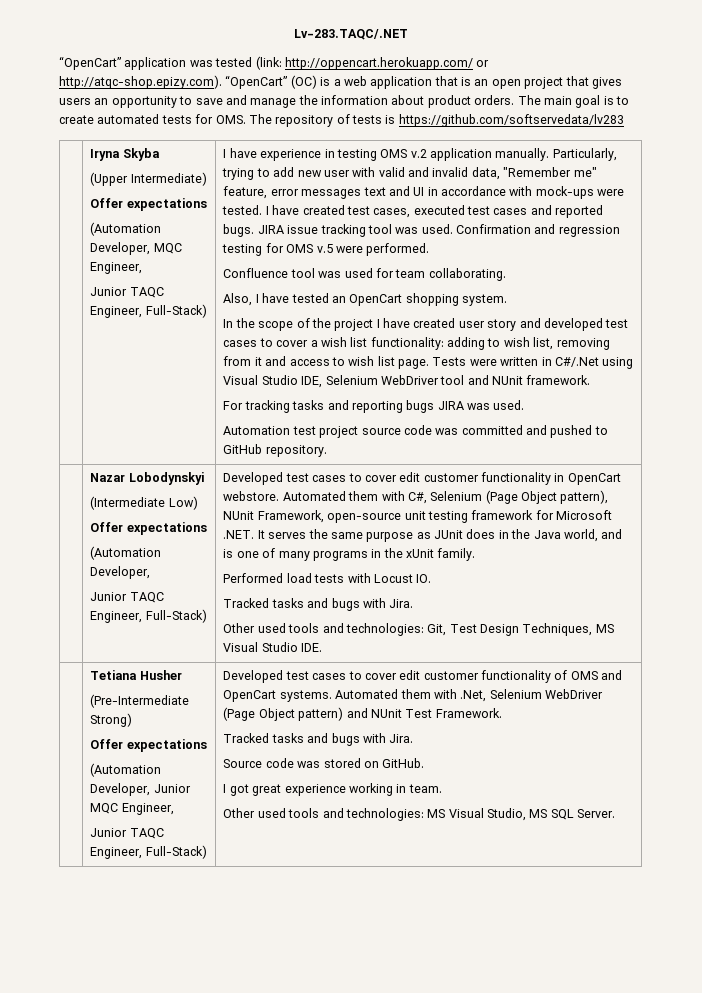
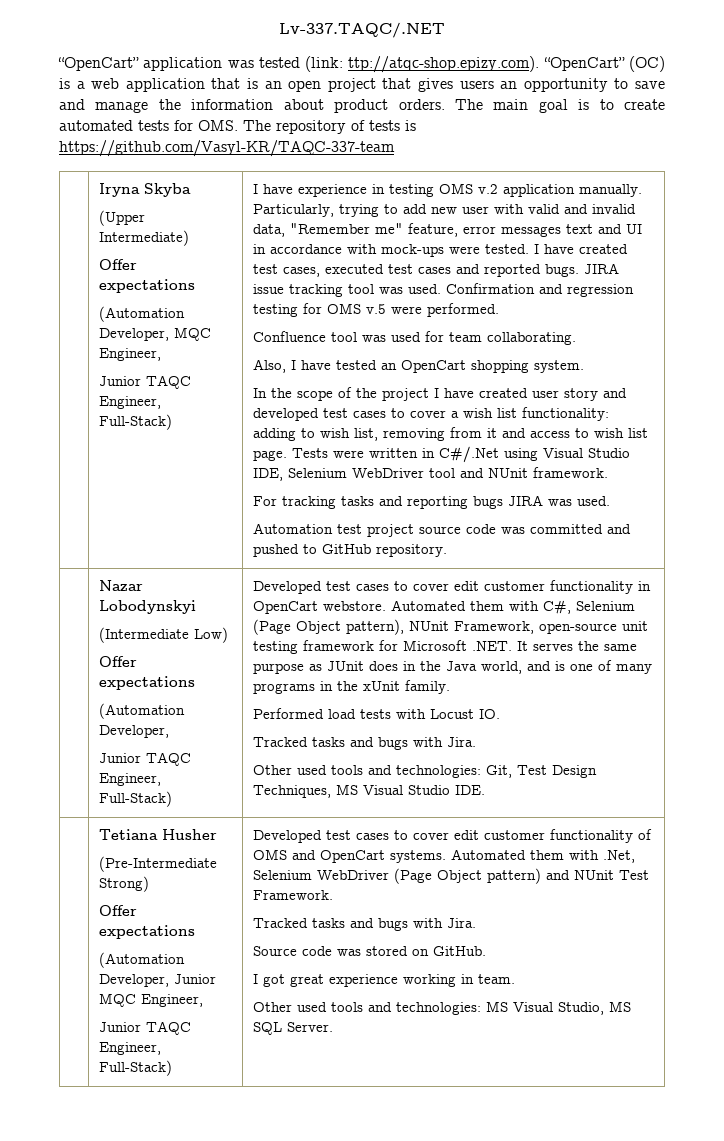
[294,29,408,40] Lv-283.TAQC/.NET -> [279,22,445,38] Lv-337.TAQC/.NET
[284,57,490,70] [59,75,222,89] http://oppencart.herokuapp.com/ or http://atqc-shop.epizy.com). -> [348,56,540,73] ttp://atqc-shop.epizy.com).
[398,114,624,127] https://github.com/softservedata/lv283 -> [59,140,395,157] https://github.com/Vasyl-KR/TAQC-337-team

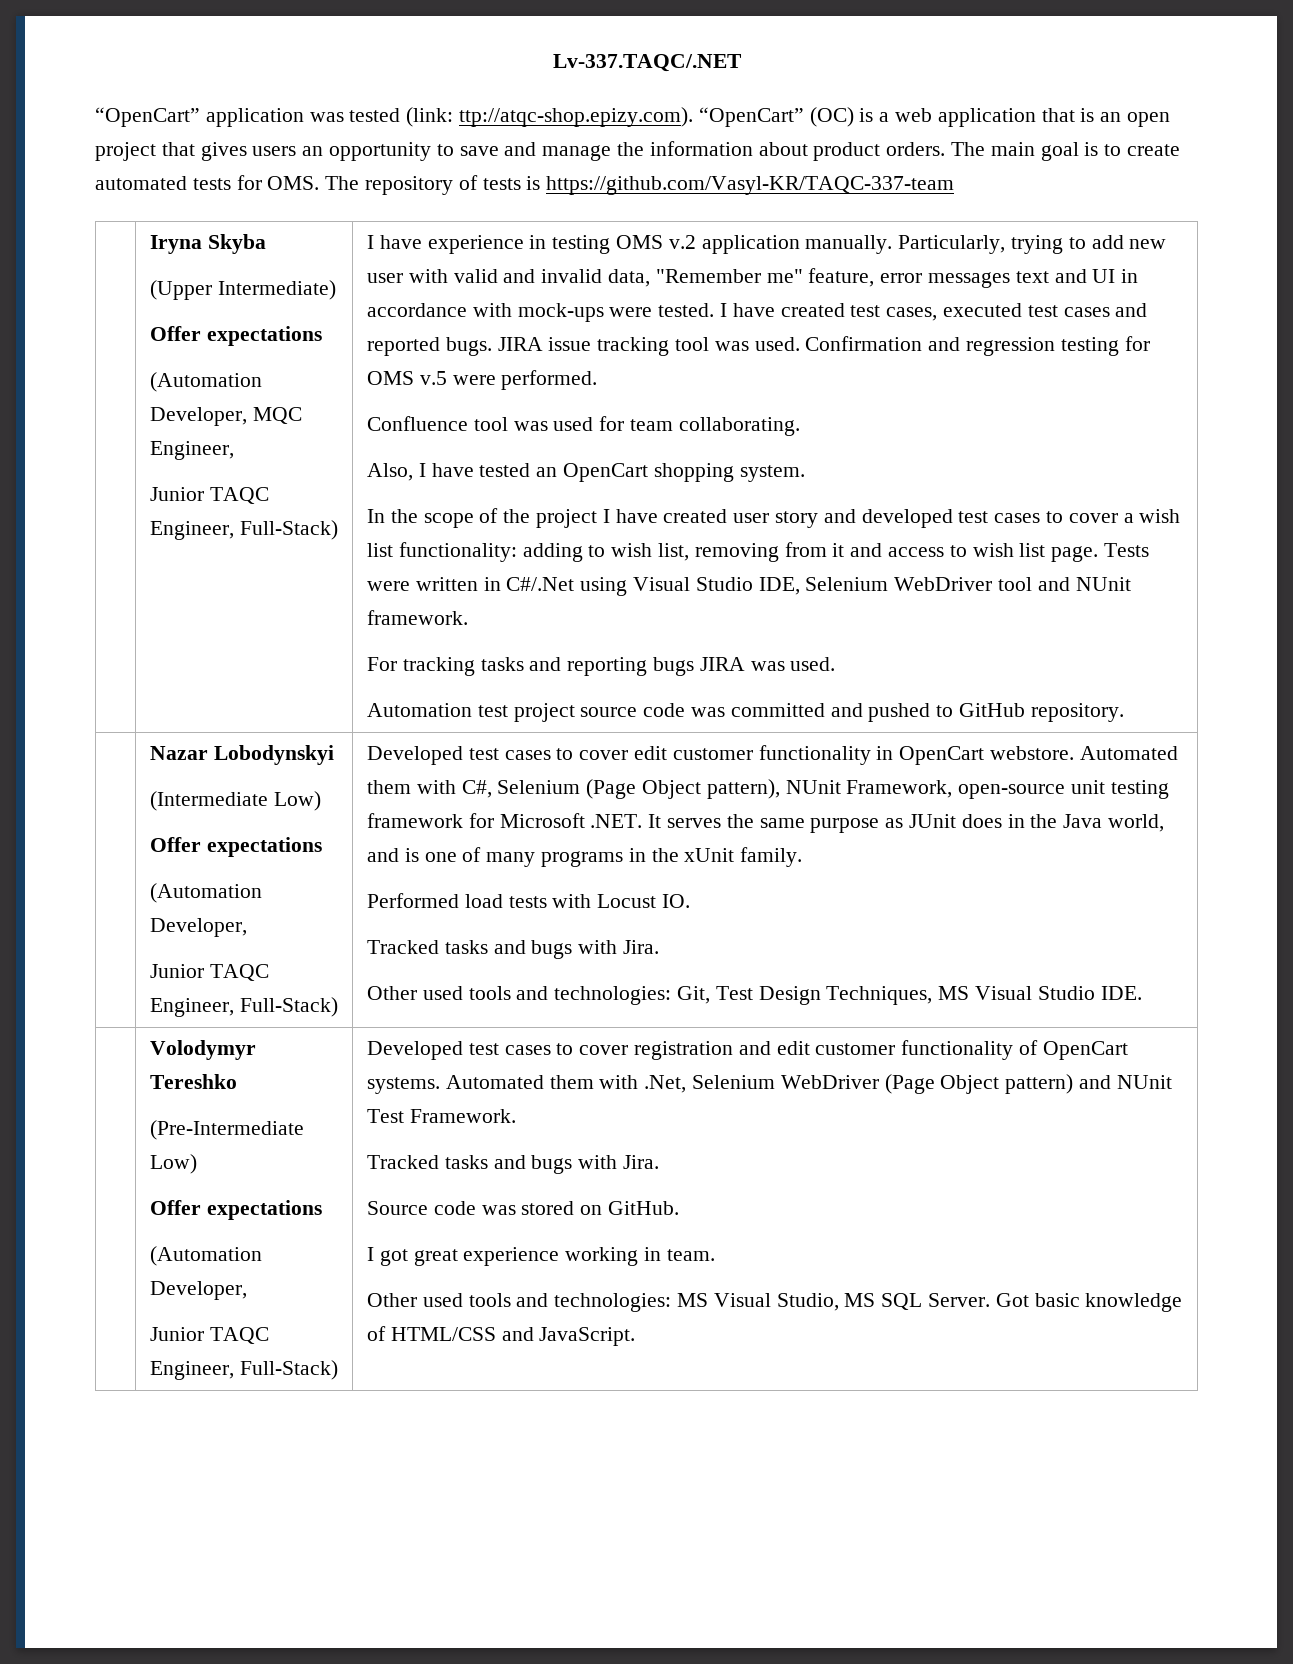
[98,829,217,840] Tetiana Husher -> [149,1040,256,1060] [149,1074,237,1089] Volodymyr Tereshko
[98,876,149,892] [98,905,137,916] [98,925,195,939] [98,952,185,968] [98,974,216,987] [98,993,203,1007] [98,1021,191,1035] [98,1042,161,1055] [98,1060,172,1076] [252,830,449,843] Strong) // Offer expectations // (Automation Developer, Junior MQC Engineer, // Junior TAQC Engineer, Full-Stack) | Developed test cases to cover -> [149,1154,197,1174] [149,1200,322,1220] [149,1246,262,1266] [149,1281,247,1300] [149,1327,269,1344] [149,1360,338,1380] [366,1041,771,1060] Low) // Offer expectations // (Automation Developer, // Junior TAQC Engineer, Full-Stack) | Developed test cases to cover registration and
[252,849,316,860] OMS and -> (1038, 1047) none
(333, 1027) none -> [995,1293,1183,1312] [366,1326,636,1346] Got basic knowledge of HTML/CSS and JavaScript.

